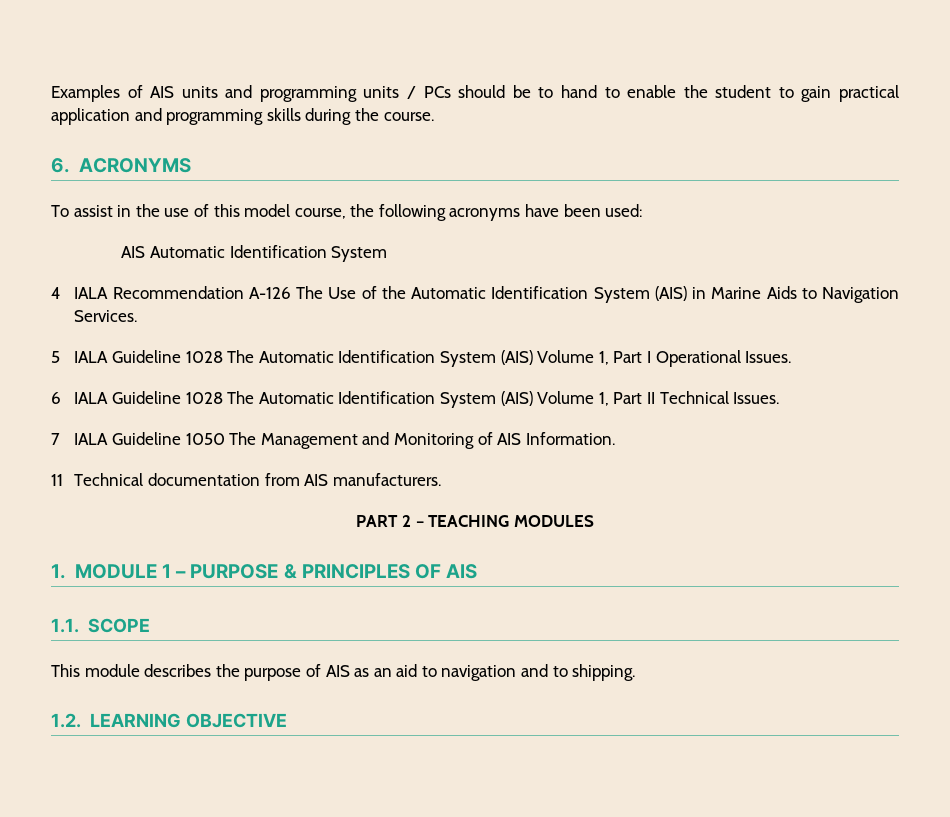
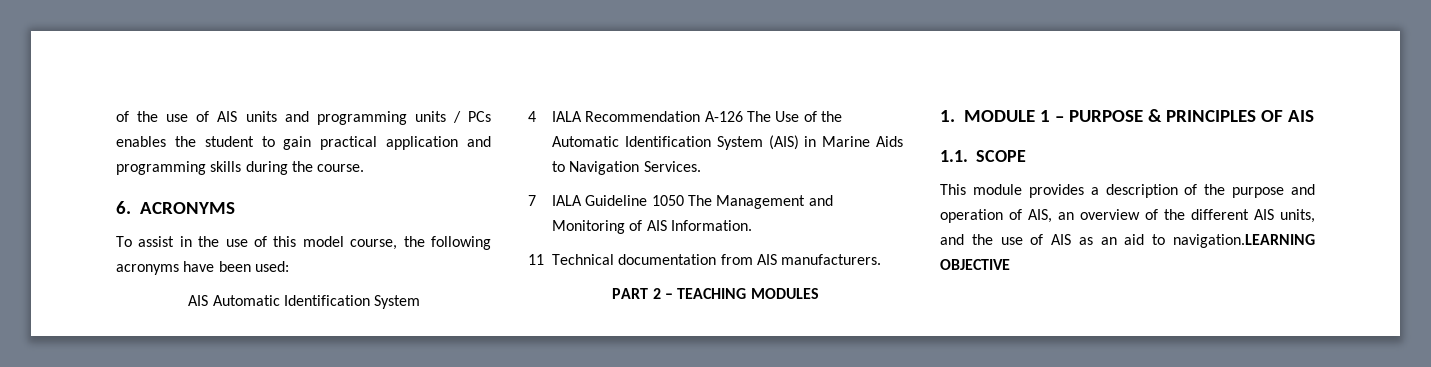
[51,85,120,102] Examples -> [116,111,189,122] of the use
[458,85,677,98] should be to hand to enable -> [116,136,166,147] enables
[51,350,792,367] [51,391,780,408] [51,432,182,445] 5 IALA Guideline 1028 The Automatic Identification System (AIS) Volume 1, Part I Operational Issues. // 6 IALA Guideline 1028 The Automatic Identification System (AIS) Volume 1, Part II Technical Issues. // 7 IALA Guideline -> [528,195,648,206] 7 IALA Guideline
[144,664,302,681] describes the purpose -> [1028,184,1315,198] [940,209,1315,223] [940,234,1023,245] provides a description of the purpose and operation of AIS, an overview of the different AIS units, and the use
[441,664,636,681] [51,713,181,728] navigation and to shipping. // 1.2. LEARNING -> [1173,234,1315,248] navigation.LEARNING

